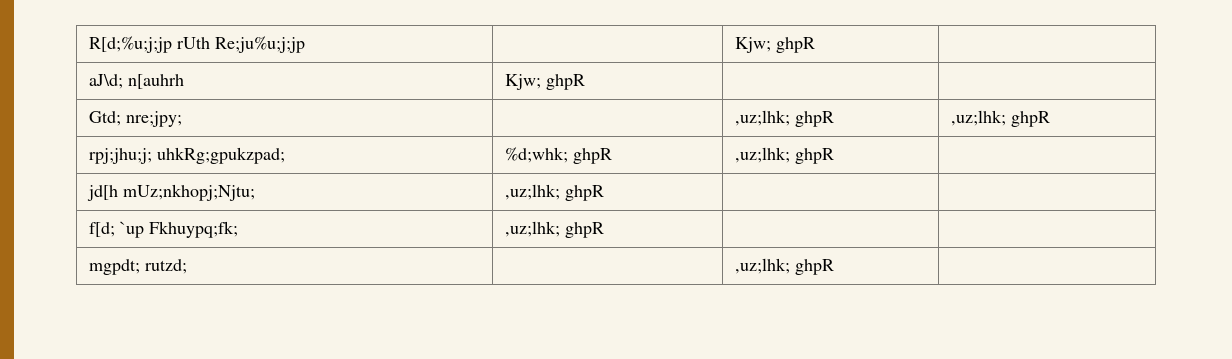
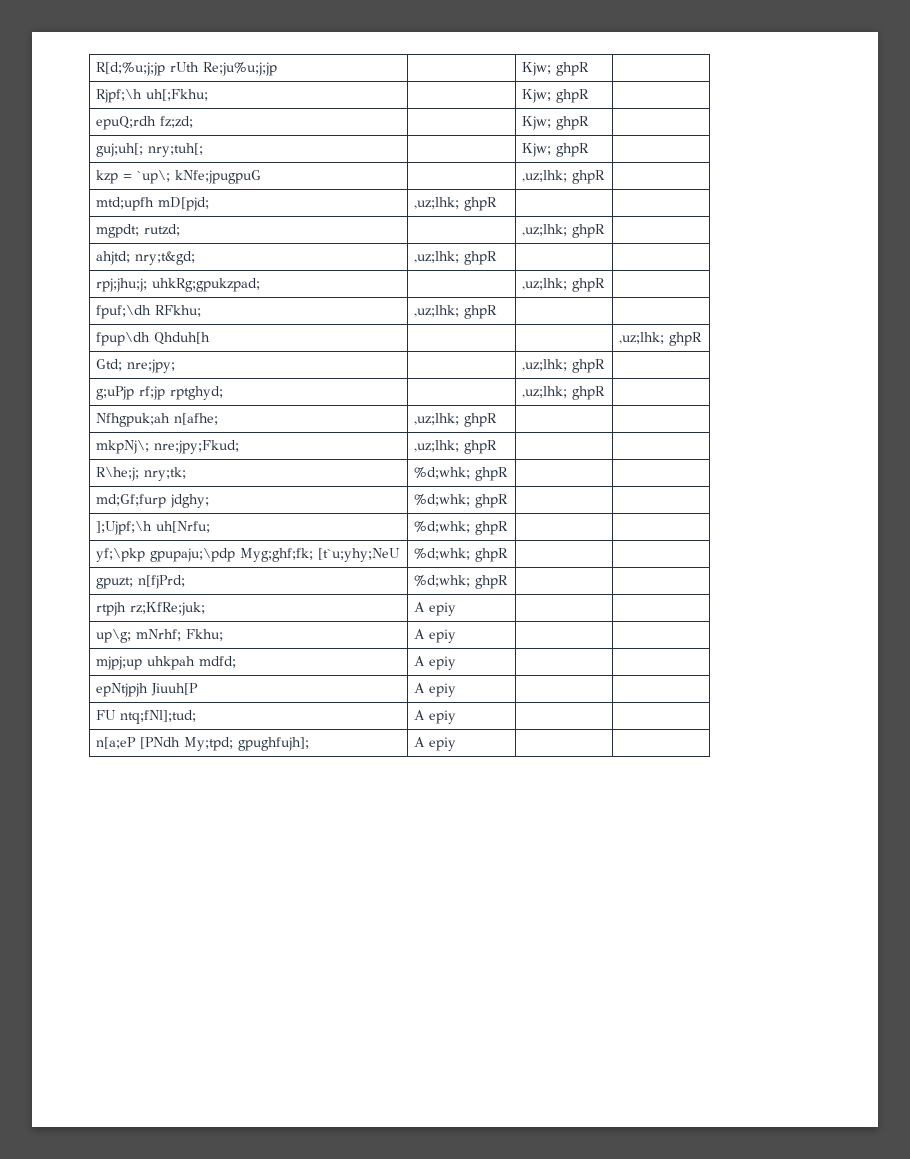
[89,74,185,89] [505,74,586,90] [89,111,183,127] [735,110,835,127] [951,110,1051,127] [89,147,286,164] [505,147,613,164] [735,147,835,164] [87,184,256,201] [505,184,605,201] [89,221,239,238] aJ\d; n[auhrh | Kjw; ghpR | | // Gtd; nre;jpy; | | ,uz;lhk; ghpR | ,uz;lhk; ghpR // rpj;jhu;j; uhkRg;gpukzpad; | %d;whk; ghpR | ,uz;lhk; ghpR | // jd[h mUz;nkhopj;Njtu; | ,uz;lhk; ghpR | | // f[d; `up Fkhuypq;fk; -> [96,89,209,103] [522,89,590,103] [96,116,194,130] [522,116,590,130] [96,143,204,157] [522,143,590,157] [96,170,262,184] [522,170,606,184] [96,197,210,211] Rjpf;\h uh[;Fkhu; | | Kjw; ghpR | // epuQ;rdh fz;zd; | | Kjw; ghpR | // guj;uh[; nry;tuh[; | | Kjw; ghpR | // kzp = `up\; kNfe;jpugpuG | | ,uz;lhk; ghpR | // mtd;upfh mD[pjd;
(835, 267) none -> [96,251,196,265] [414,251,498,265] [96,278,261,292] [522,278,606,292] [96,305,202,319] [414,305,498,319] [96,332,211,346] [619,332,703,346] [96,359,176,373] [522,359,606,373] [96,386,224,400] [522,386,606,400] [96,413,219,427] [414,413,498,427] [96,440,240,454] [414,440,498,454] [96,467,187,481] [414,467,509,481] [96,494,210,508] [414,494,509,508] [96,521,211,535] [414,521,509,535] [96,548,401,562] [414,548,509,562] [96,575,186,589] [414,575,509,589] [96,602,206,616] [414,602,457,616] [96,629,224,643] [414,629,457,643] [96,656,237,670] [414,656,457,670] [96,683,199,697] [414,683,457,697] [96,710,197,724] [414,710,457,724] [96,737,310,751] [414,737,457,751] // ahjtd; nry;t&gd; | ,uz;lhk; ghpR | | // rpj;jhu;j; uhkRg;gpukzpad; | | ,uz;lhk; ghpR | // fpuf;\dh RFkhu; | ,uz;lhk; ghpR | | // fpup\dh Qhduh[h | | | ,uz;lhk; ghpR // Gtd; nre;jpy; | | ,uz;lhk; ghpR | // g;uPjp rf;jp rptghyd; | | ,uz;lhk; ghpR | // Nfhgpuk;ah n[afhe; | ,uz;lhk; ghpR | | // mkpNj\; nre;jpy;Fkud; | ,uz;lhk; ghpR | | // R\he;j; nry;tk; | %d;whk; ghpR | | // md;Gf;furp jdghy; | %d;whk; ghpR | | // ];Ujpf;\h uh[Nrfu; | %d;whk; ghpR | | // yf;\pkp gpupaju;\pdp Myg;ghf;fk; [t`u;yhy;NeU | %d;whk; ghpR | | // gpuzt; n[fjPrd; | %d;whk; ghpR | | // rtpjh rz;KfRe;juk; | A epiy | | // up\g; mNrhf; Fkhu; | A epiy | | // mjpj;up uhkpah mdfd; | A epiy | | // epNtjpjh Jiuuh[P | A epiy | | // FU ntq;fNl];tud; | A epiy | | // n[a;eP [PNdh My;tpd; gpughfujh]; | A epiy | |

